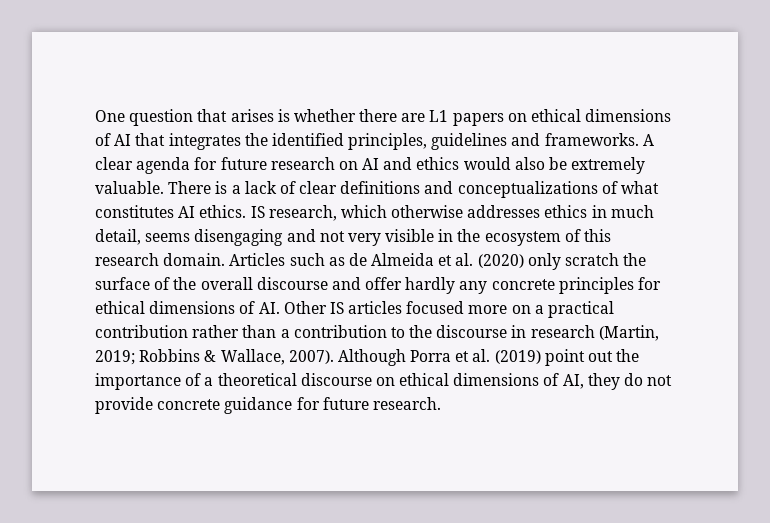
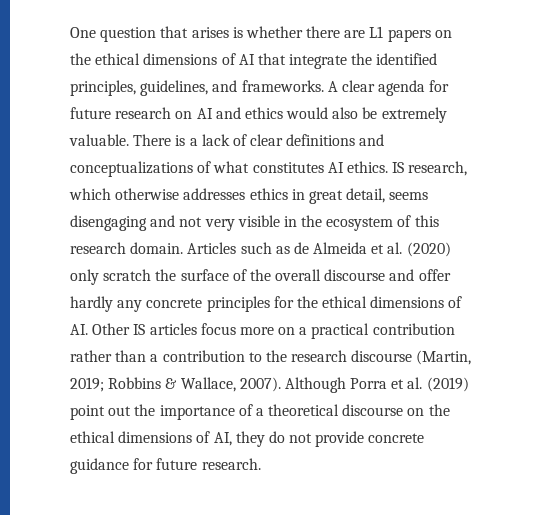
(527, 117) none -> [70,53,91,65] the
[168,133,241,150] integrates -> [289,54,348,69] integrate
[431,133,508,150] guidelines -> [140,80,209,96] guidelines,
[610,205,654,218] much -> [308,190,343,204] great
(662, 283) none -> [296,296,318,308] the
[406,301,465,314] focused -> [200,323,236,335] focus
[436,325,595,338] discourse in research -> [291,350,413,362] research discourse
(395, 381) none -> [428,404,450,416] the

